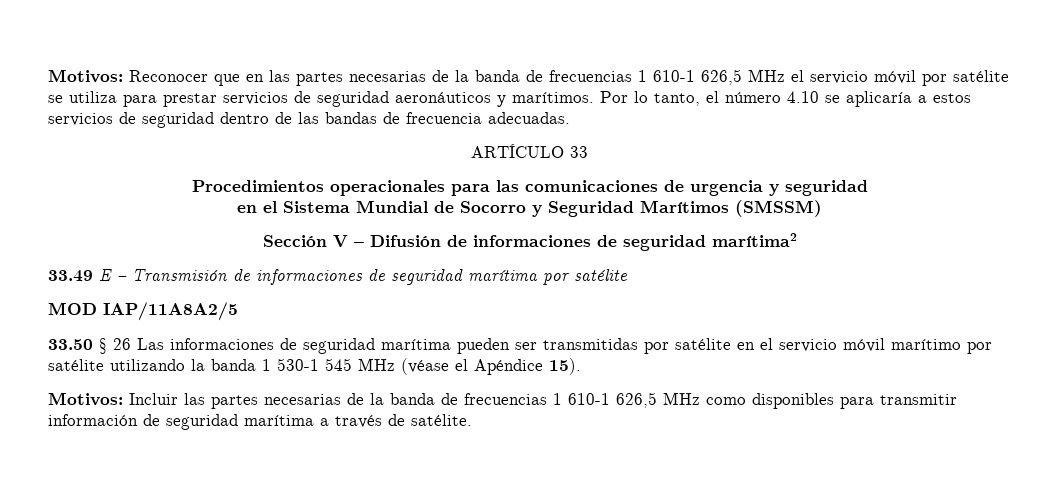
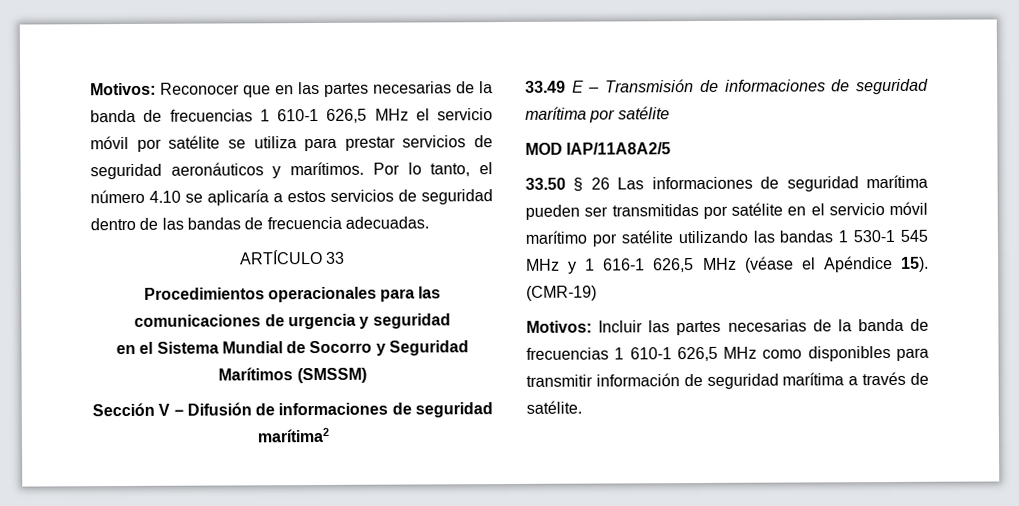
[191,359,256,371] la banda -> [752,230,834,243] las bandas
(395, 364) none -> [568,257,737,274] y 1 616-1 626,5 MHz
(581, 366) none -> [526,285,597,301] (CMR-19)

